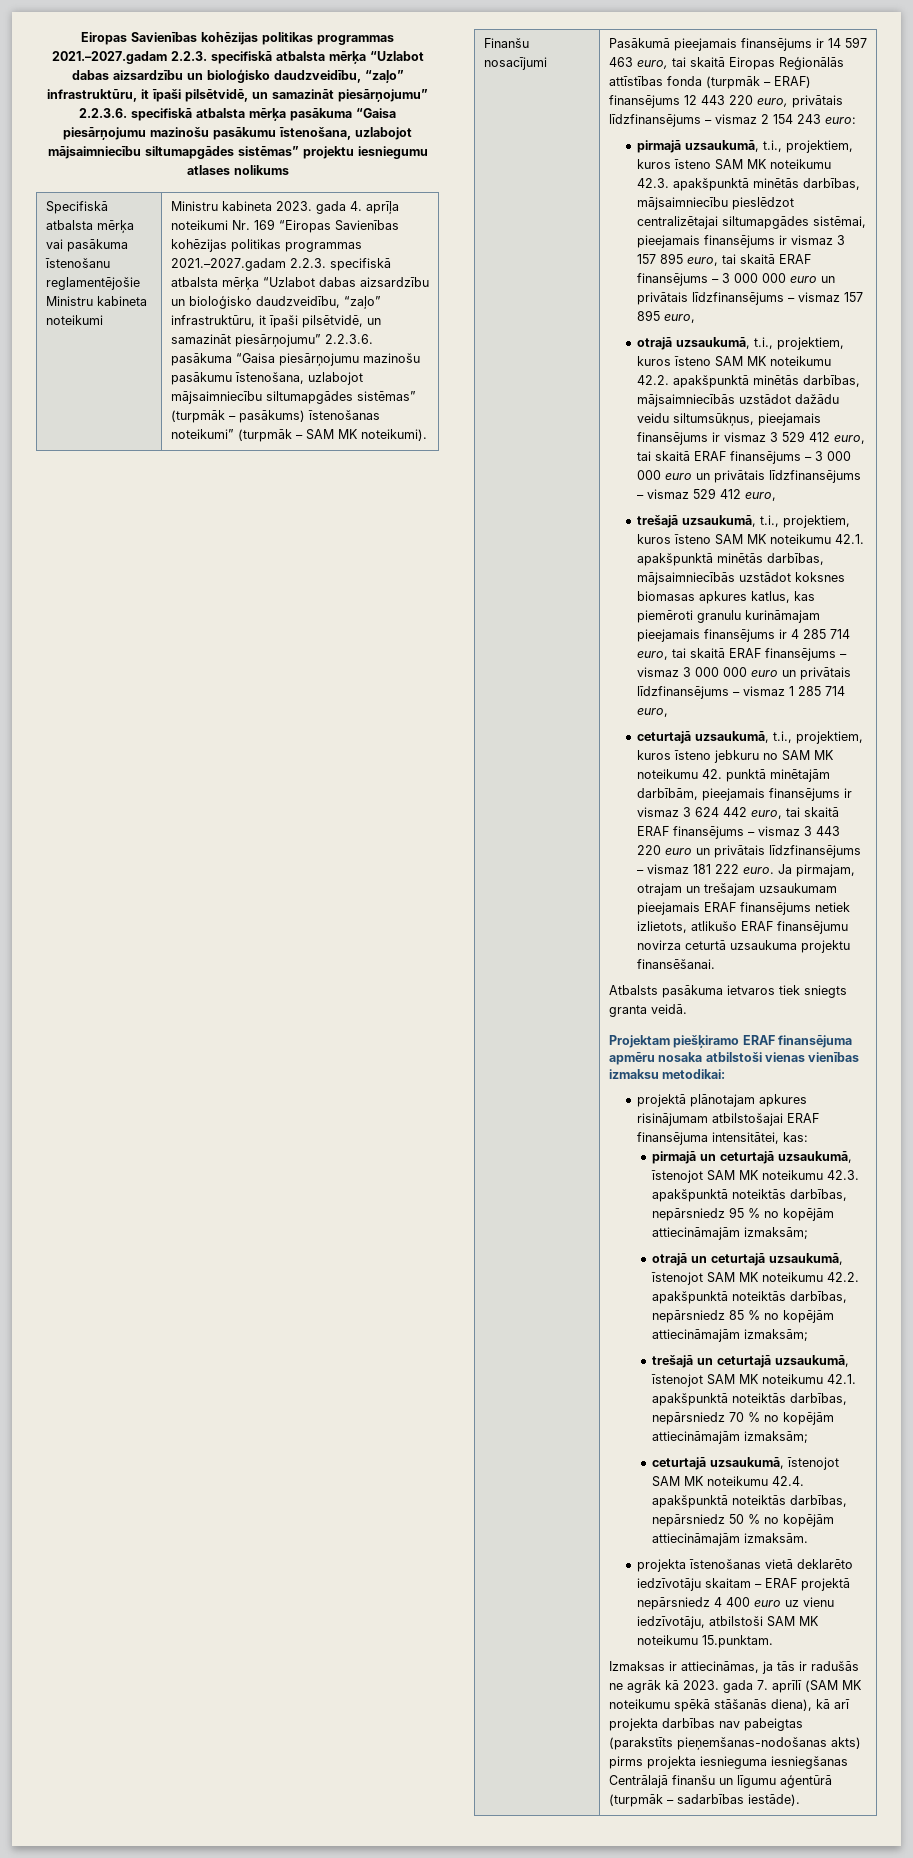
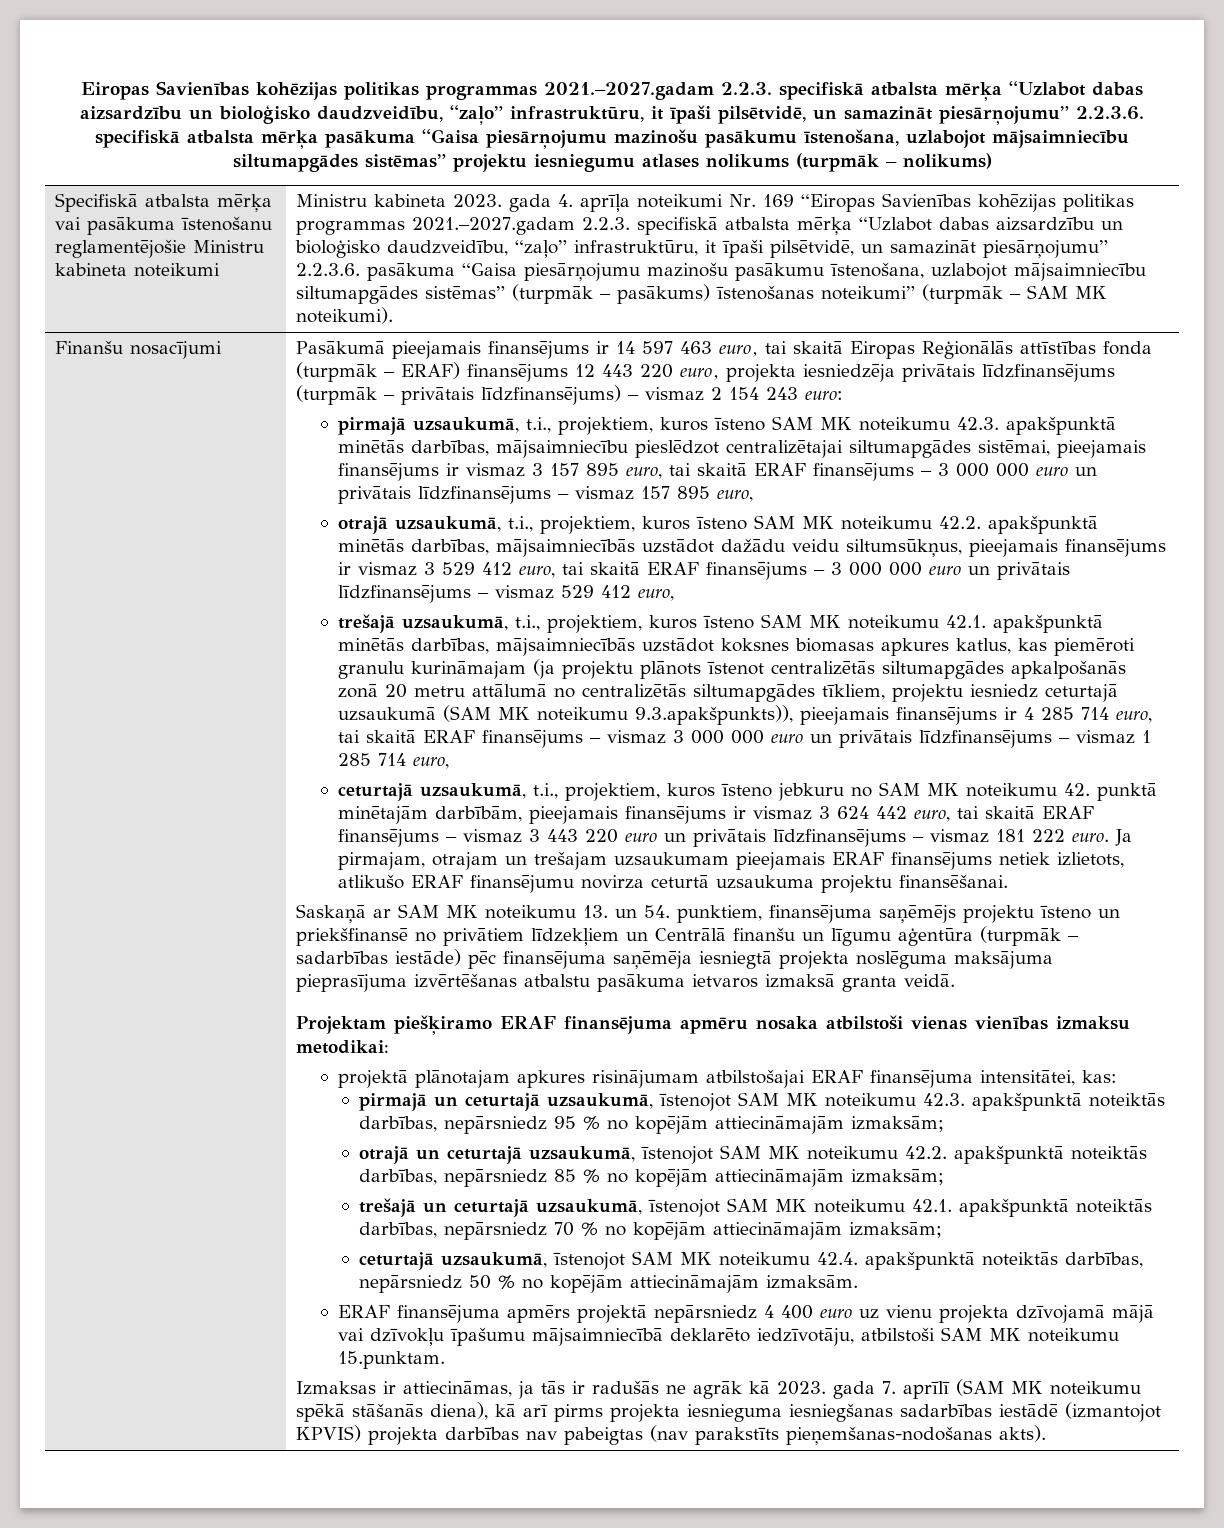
(289, 170) none -> [795,153,992,172] (turpmāk – nolikums)
[791,95,843,108] [608,114,701,127] privātais līdzfinansējums -> [725,364,1115,382] [295,385,621,405] projekta iesniedzēja privātais līdzfinansējums (turpmāk – privātais līdzfinansējums)
(821, 616) none -> [532,659,1126,679] [337,684,1118,702] [337,705,793,725] (ja projektu plānots īstenot centralizētās siltumapgādes apkalpošanās zonā 20 metru attālumā no centralizētās siltumapgādes tīkliem, projektu iesniedz ceturtajā uzsaukumā (SAM MK noteikumu 9.3.apakšpunkts)),
[608,985,847,998] Atbalsts pasākuma ietvaros tiek sniegts -> [295,904,1120,923] [295,926,1079,946] [295,949,1053,969] [295,973,835,992] Saskaņā ar SAM MK noteikumu 13. un 54. punktiem, finansējuma saņēmējs projektu īsteno un priekšfinansē no privātiem līdzekļiem un Centrālā finanšu un līgumu aģentūra (turpmāk – sadarbības iestāde) pēc finansējuma saņēmēja iesniegtā projekta noslēguma maksājuma pieprasījuma izvērtēšanas atbalstu pasākuma ietvaros izmaksā
[637,1559,854,1572] [637,1578,798,1591] projekta īstenošanas vietā deklarēto iedzīvotāju skaitam – ERAF -> [337,1305,570,1323] ERAF finansējuma apmērs
(835, 1602) none -> [938,1305,1154,1323] [337,1327,750,1346] projekta dzīvojamā mājā vai dzīvokļu īpašumu mājsaimniecībā deklarēto
[608,1718,803,1731] [608,1737,861,1751] [608,1756,848,1769] [608,1774,832,1788] [608,1794,800,1807] projekta darbības nav pabeigtas (parakstīts pieņemšanas-nodošanas akts) pirms projekta iesnieguma iesniegšanas Centrālajā finanšu un līgumu aģentūrā (turpmāk – sadarbības iestāde). -> [553,1402,1161,1422] [295,1425,1046,1445] pirms projekta iesnieguma iesniegšanas sadarbības iestādē (izmantojot KPVIS) projekta darbības nav pabeigtas (nav parakstīts pieņemšanas-nodošanas akts).

